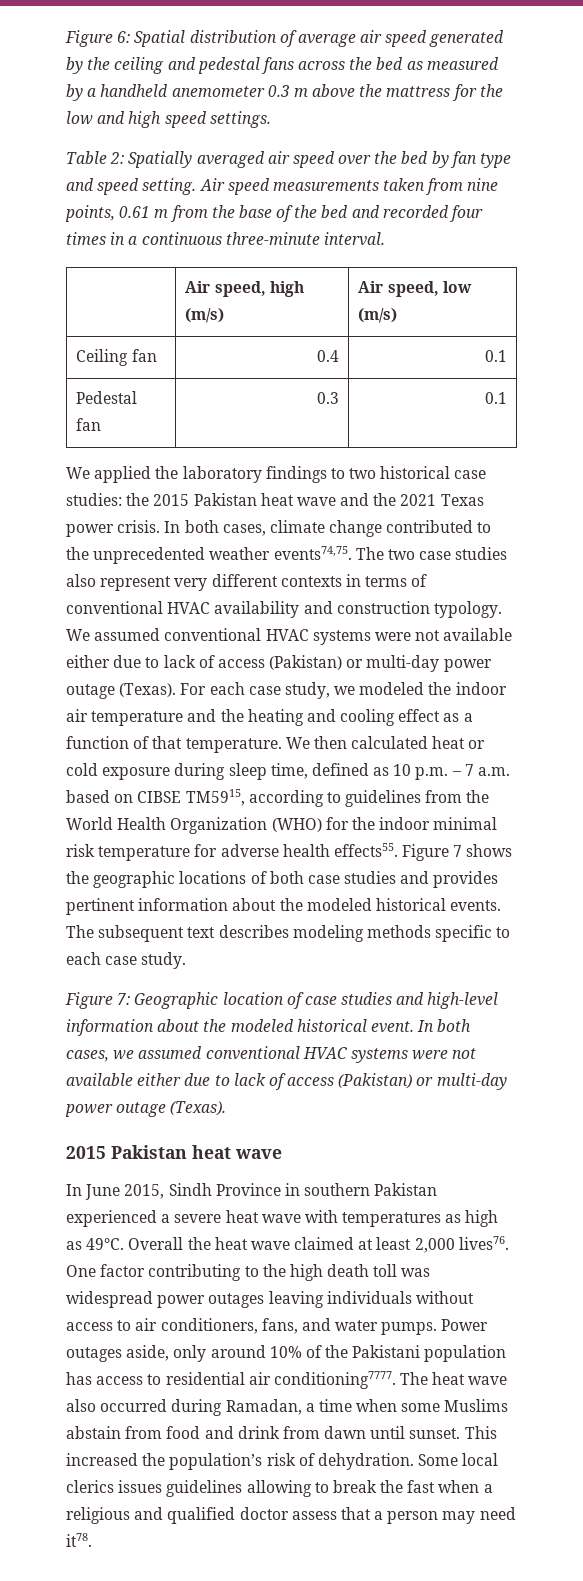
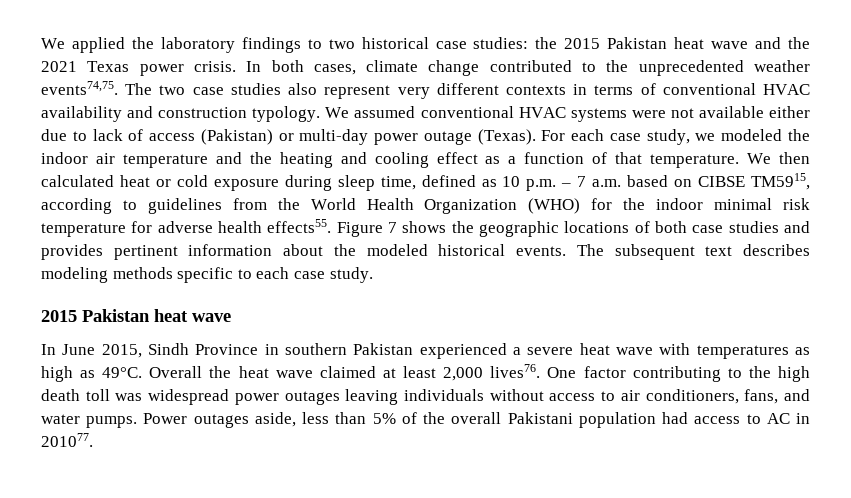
[65,30,505,47] [66,57,499,74] [66,84,503,101] [66,111,271,128] [66,151,512,168] [66,178,499,195] [65,205,484,222] [66,232,385,246] [185,281,304,297] [185,308,225,323] [358,281,472,297] [358,308,398,323] [76,349,157,366] [316,350,339,362] [484,350,507,362] [76,391,138,404] [76,418,102,431] [316,392,339,404] [484,392,507,404] Figure 6: Spatial distribution of average air speed generated by the ceiling and pedestal fans across the bed as measured by a handheld anemometer 0.3 m above the mattress for the low and high speed settings. // Table 2: Spatially averaged air speed over the bed by fan type and speed setting. Air speed measurements taken from nine points, 0.61 m from the base of the bed and recorded four times in a continuous three-minute interval. // | Air speed, high (m/s) | Air speed, low (m/s) // Ceiling fan | 0.4 | 0.1 // Pedestal fan | 0.3 | 0.1 // -> (41, 43) none
[65,992,499,1009] [66,1019,472,1036] [66,1046,477,1063] [66,1073,507,1090] [65,1101,227,1117] // Figure 7: Geographic location of case studies and high-level information about the modeled historical event. In both cases, we assumed conventional HVAC systems were not available either due to lack of access (Pakistan) or multi-day power outage (Texas). -> (373, 275) none
[173,1345,349,1362] only around 10% of the -> [302,412,502,424] less than 5% of the overall
[66,1371,508,1389] [66,1399,509,1416] [66,1426,497,1439] [66,1453,499,1470] [66,1480,493,1497] [66,1507,516,1524] [66,1533,92,1547] has access to residential air conditioning7777. The heat wave also occurred during Ramadan, a time when some Muslims abstain from food and drink from dawn until sunset. This increased the population’s risk of dehydration. Some local clerics issues guidelines allowing to break the fast when a religious and qualified doctor assess that a person may need it78. -> [662,412,811,424] [41,433,93,447] had access to AC in 201077.

